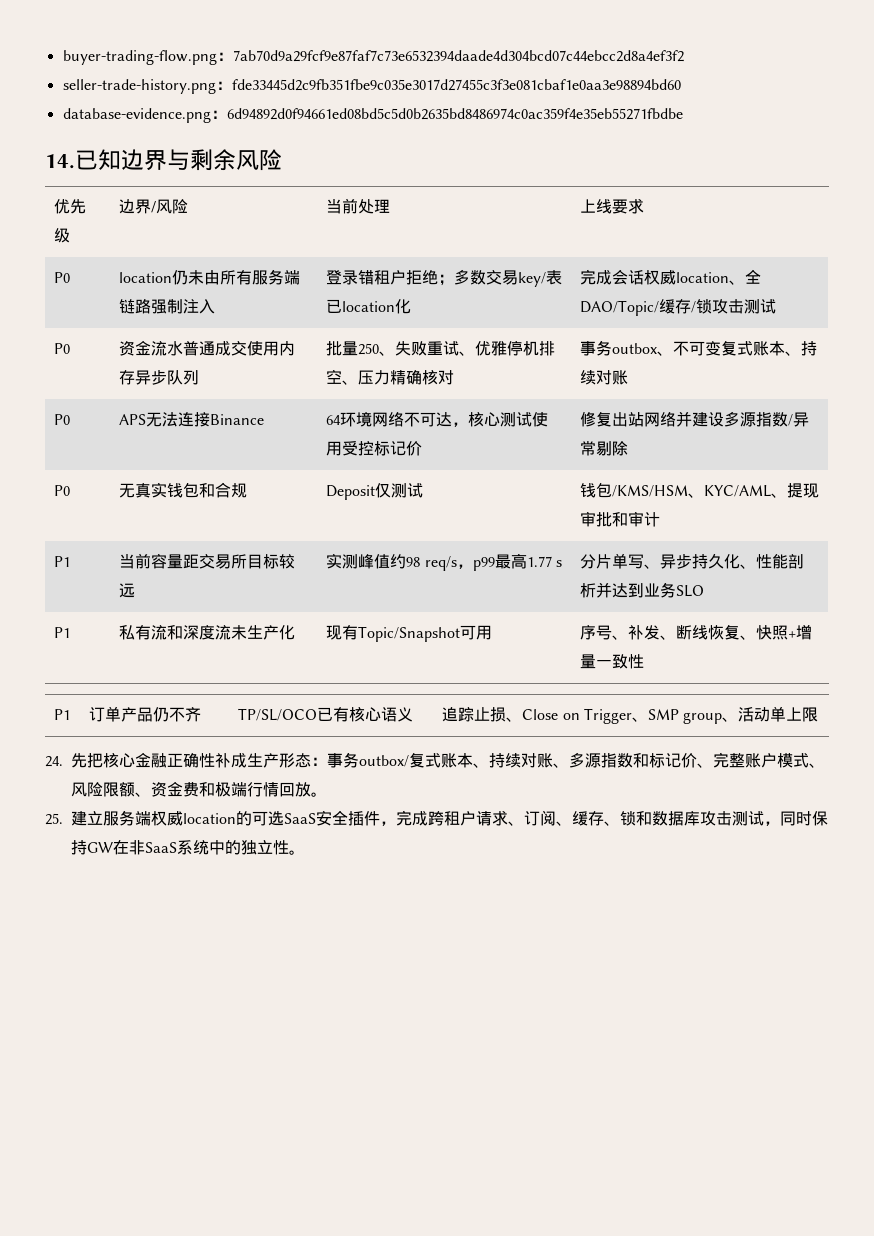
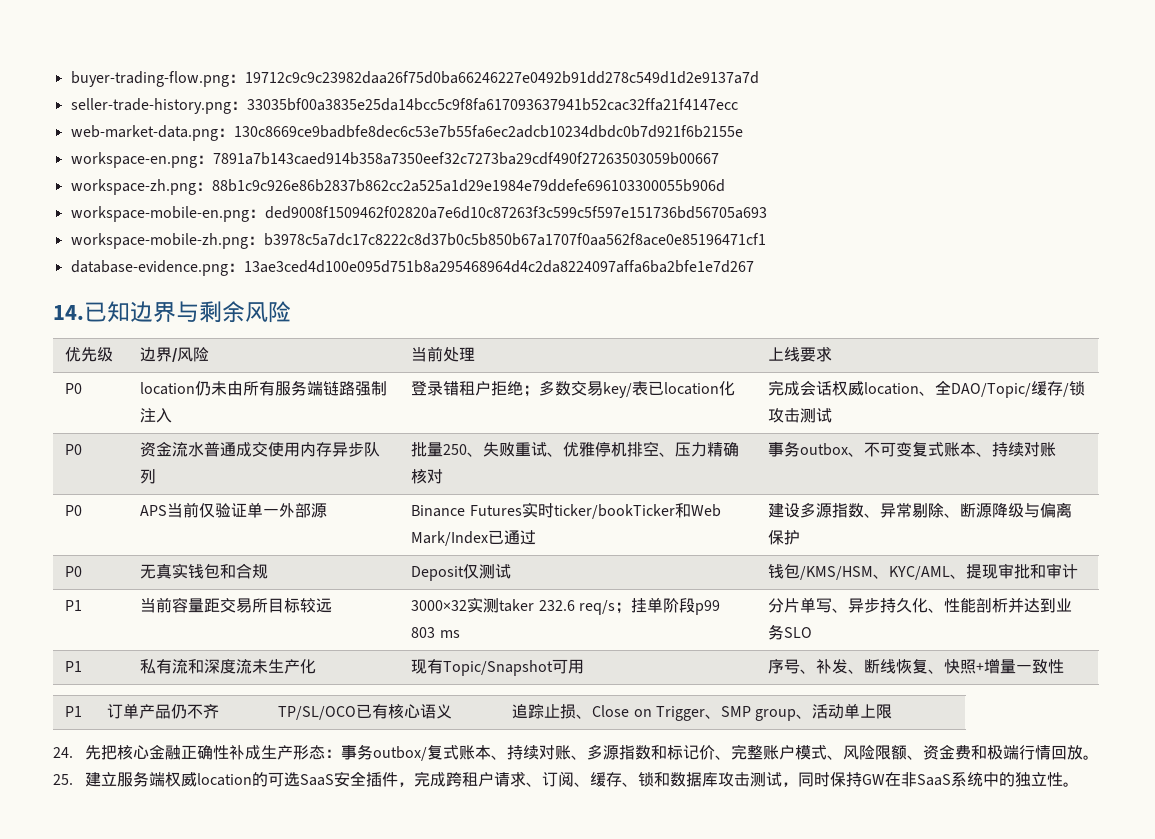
[232,50,684,62] 7ab70d9a29fcf9e87faf7c73e6532394daade4d304bcd07c44ebcc2d8a4ef3f2 -> [244,71,759,84] 19712c9c9c23982daa26f75d0ba66246227e0492b91dd278c549d1d2e9137a7d
[231,79,681,91] fde33445d2c9fb351fbe9c035e3017d27455c3f3e081cbaf1e0aa3e98894bd60 -> [246,98,738,111] [70,125,743,141] [70,152,719,168] [70,179,725,195] [70,206,767,222] [70,233,766,249] 33035bf00a3835e25da14bcc5c9f8fa617093637941b52cac32ffa21f4147ecc // web-market-data.png：130c8669ce9badbfe8dec6c53e7b55fa6ec2adcb10234dbdc0b7d921f6b2155e // workspace-en.png：7891a7b143caed914b358a7350eef32c7273ba29cdf490f27263503059b00667 // workspace-zh.png：88b1c9c926e86b2837b862cc2a525a1d29e1984e79ddefe696103300055b906d // workspace-mobile-en.png：ded9008f1509462f02820a7e6d10c87263f3c599c5f597e151736bd56705a693 // workspace-mobile-zh.png：b3978c5a7dc17c8222c8d37b0c5b850b67a1707f0aa562f8ace0e85196471cf1
[226,108,683,120] 6d94892d0f94661ed08bd5c5d0b2635bd8486974c0ac359f4e35eb55271fbdbe -> [243,260,754,273] 13ae3ced4d100e095d751b8a295468964d4c2da8224097affa6ba2bfe1e7d267
[146,412,265,427] [326,411,549,427] [326,441,423,456] [580,411,693,427] 无法连接Binance | 64环境网络不可达，核心测试使用受控标记价 | 修复出站网络并 -> [167,502,328,518] [411,502,721,519] [411,530,537,546] 当前仅验证单一外部源 | Binance Futures实时ticker/bookTicker和Web Mark/Index已通过 |
[788,414,794,426] / -> [864,513,881,518] 、
(629, 448) none -> [944,502,1073,518] [768,530,801,545] 、断源降级与偏离保护
[326,553,562,571] 实测峰值约98 req/s，p99最高1.77 s -> [411,597,720,615] [411,627,460,638] 3000×32实测taker 232.6 req/s；挂单阶段p99 803 ms

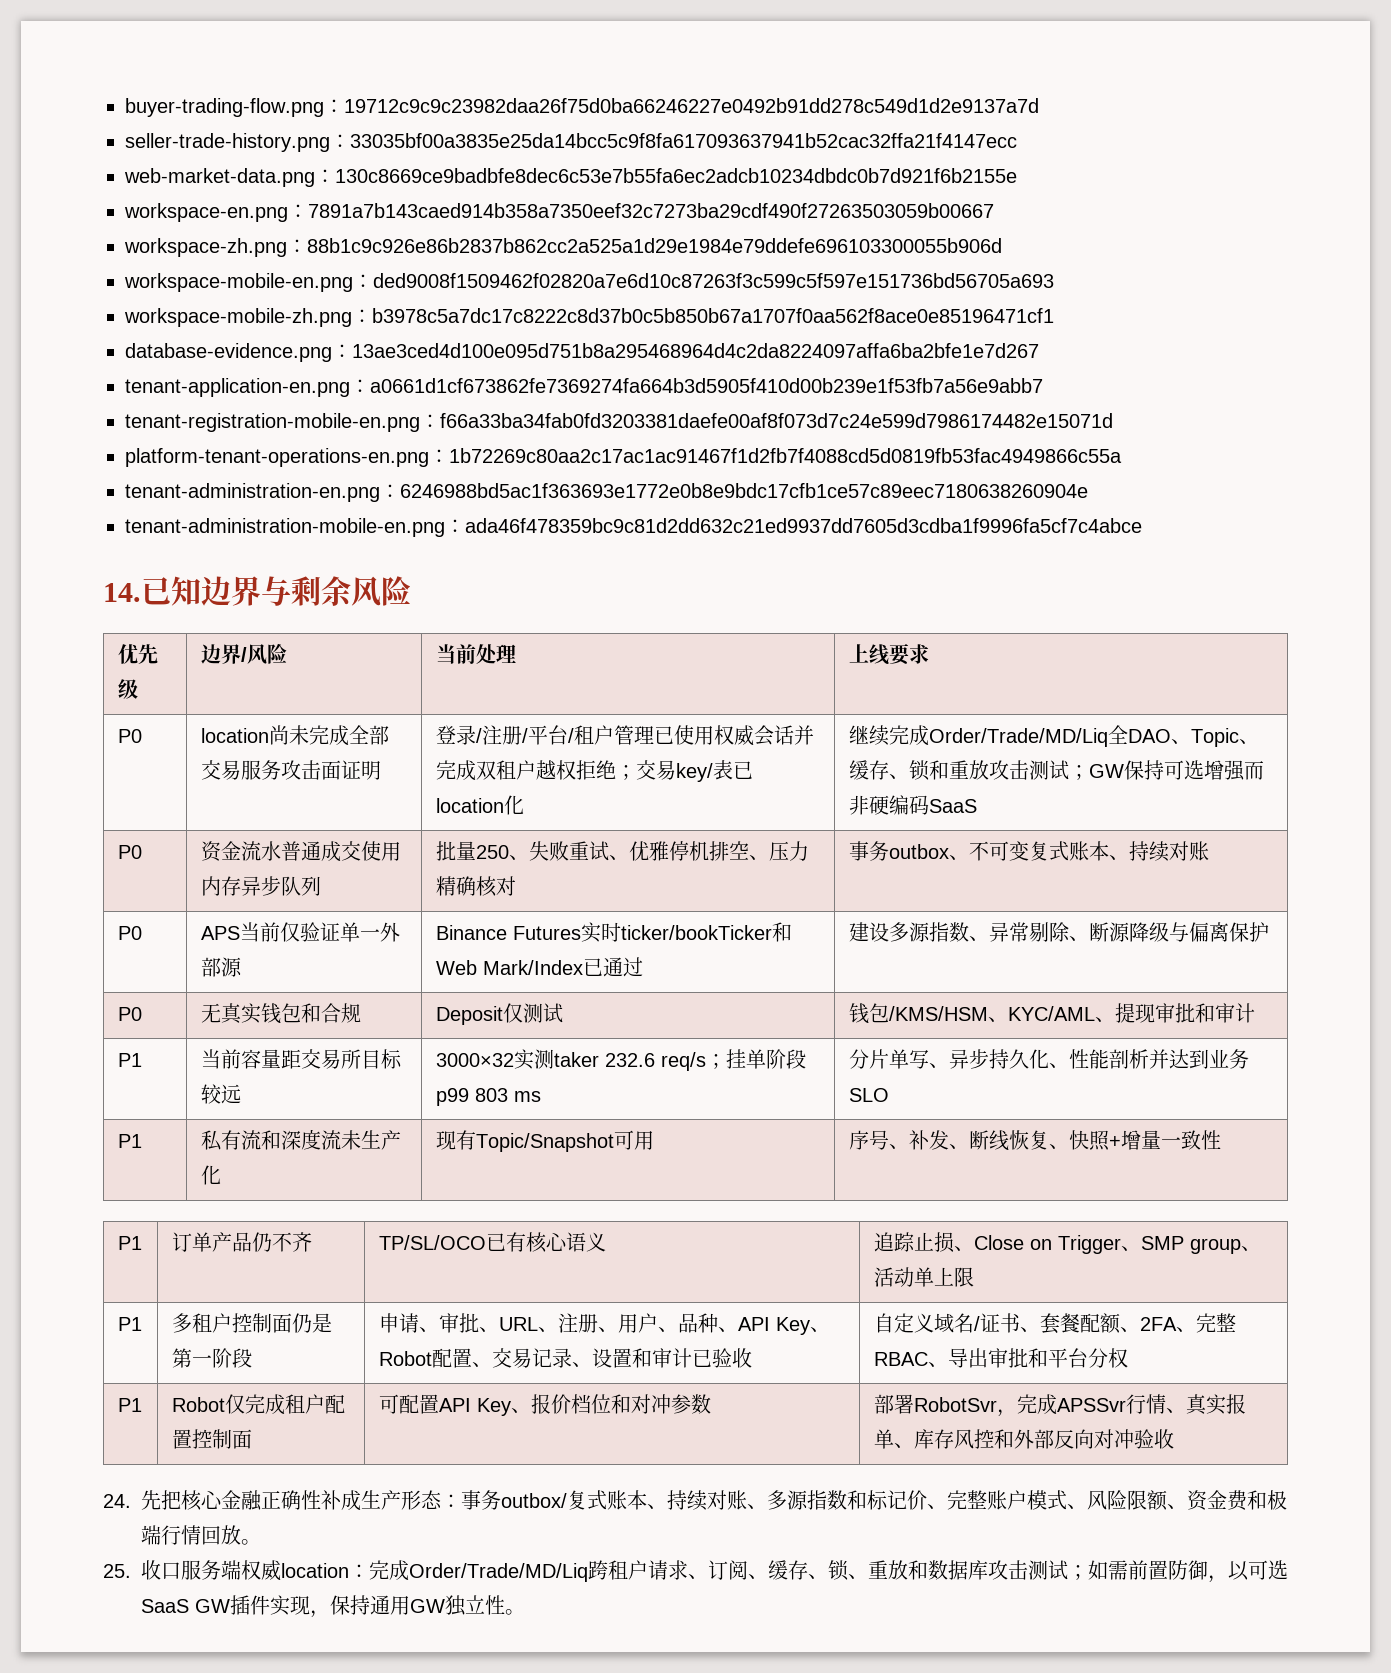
(754, 266) none -> [125,378,1043,397] [125,413,1113,432] [125,448,1122,467] [125,483,1088,502] [125,518,1142,537] // tenant-application-en.png：a0661d1cf673862fe7369274fa664b3d5905f410d00b239e1f53fb7a56e9abb7 // tenant-registration-mobile-en.png：f66a33ba34fab0fd3203381daefe00af8f073d7c24e599d7986174482e15071d // platform-tenant-operations-en.png：1b72269c80aa2c17ac1ac91467f1d2fb7f4088cd5d0819fb53fac4949866c55a // tenant-administration-en.png：6246988bd5ac1f363693e1772e0b8e9bdc17cfb1ce57c89eec7180638260904e // tenant-administration-mobile-en.png：ada46f478359bc9c81d2dd632c21ed9937dd7605d3cdba1f9996fa5cf7c4abce
[195,380,388,396] [140,408,173,423] [411,380,572,397] 仍未由所有服务端链路强制注入 | 登录错租户拒绝；多数 -> [268,725,389,746] [200,760,381,780] [435,725,814,746] [435,760,636,781] 尚未完成全部交易服务攻击面证明 | 登录/注册/平台/租户管理已使用权威会话并完成双租户越权拒绝；
[768,380,1086,398] [768,408,833,423] 完成会话权威location、全DAO/Topic/缓存/锁攻击测试 -> [848,725,1259,747] [848,760,1264,781] [848,795,977,815] 继续完成Order/Trade/MD/Liq全DAO、Topic、缓存、锁和重放攻击测试；GW保持可选增强而非硬编码SaaS
(893, 711) none -> [117,1317,142,1331] [171,1313,332,1333] [171,1348,252,1368] [378,1313,830,1335] [378,1348,752,1368] [873,1313,1236,1334] [873,1348,1128,1368] [117,1398,142,1412] [171,1394,345,1415] [171,1429,252,1449] [378,1394,711,1416] [873,1394,1246,1417] [873,1429,1174,1449] // P1 | 多租户控制面仍是第一阶段 | 申请、审批、URL、注册、用户、品种、API Key、Robot配置、交易记录、设置和审计已验收 | 自定义域名/证书、套餐配额、2FA、完整RBAC、导出审批和平台分权 // P1 | Robot仅完成租户配置控制面 | 可配置API Key、报价档位和对冲参数 | 部署RobotSvr，完成APSSvr行情、真实报单、库存风控和外部反向对冲验收
[84,772,117,787] 建立 -> [141,1560,181,1580] 收口
[251,771,446,787] 的可选SaaS安全插件，完成 -> [349,1560,588,1582] ：完成Order/Trade/MD/Liq
(654, 779) none -> [848,1560,908,1580] 、重放
[781,772,1015,787] ，同时保持GW在非SaaS系统中的 -> [1068,1560,1288,1583] [141,1595,445,1618] ；如需前置防御，以可选SaaS GW插件实现，保持通用GW

